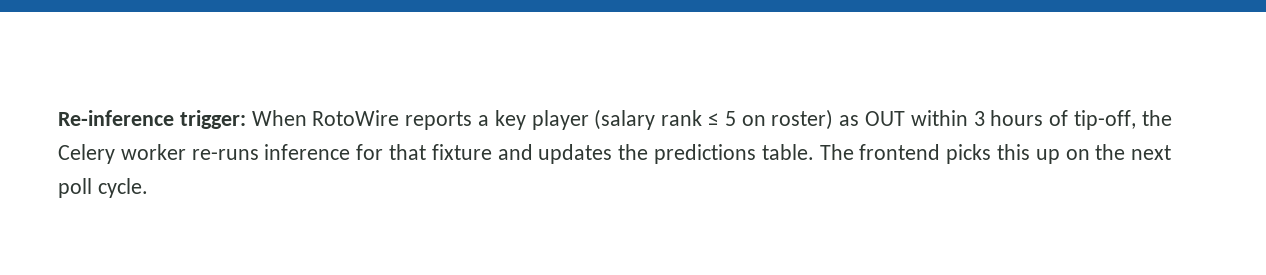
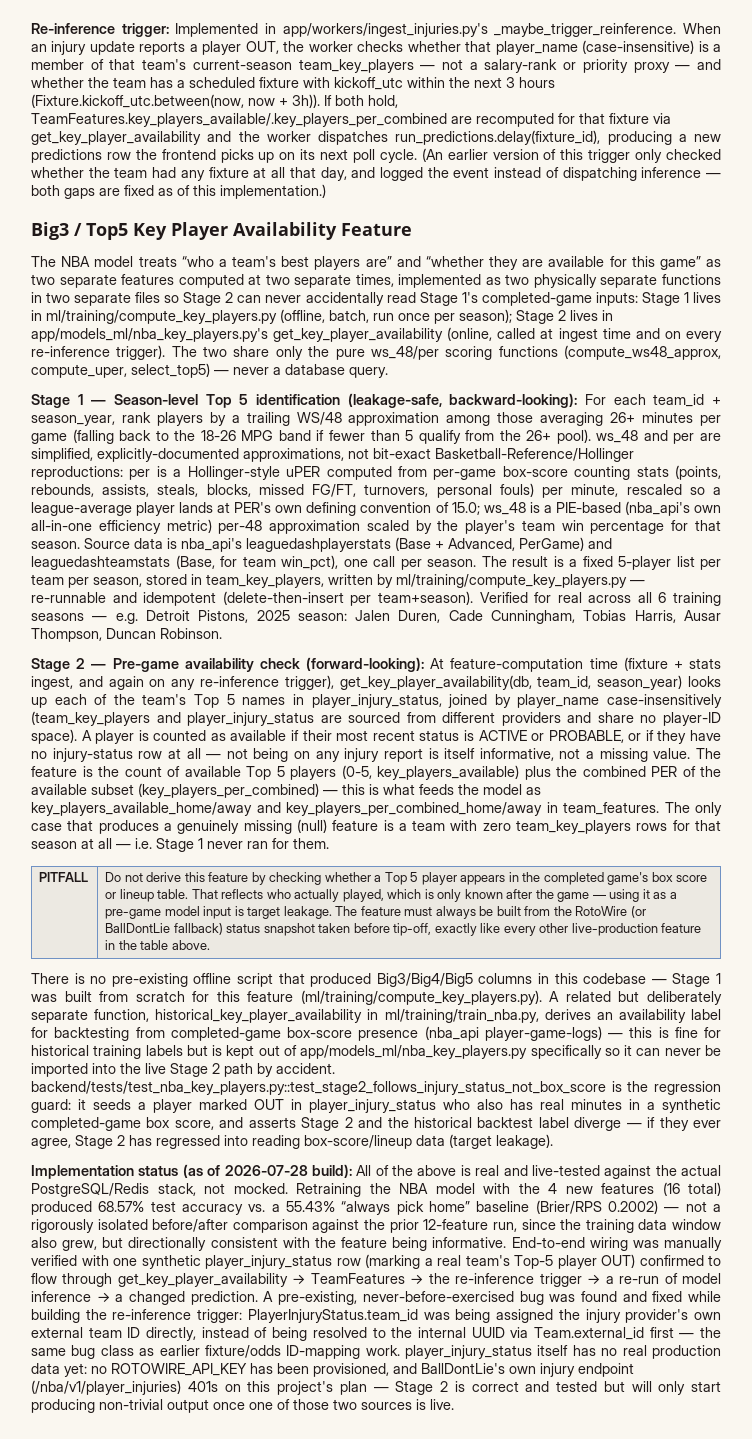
[251,109,1172,130] [58,144,854,164] When RotoWire reports a key player (salary rank ≤ 5 on roster) as OUT within 3 hours of tip-off, the Celery worker re-runs inference for that fixture and updates the predictions table. The -> [175,23,721,37] [31,40,721,55] [31,59,721,73] [31,77,555,90] [31,94,398,108] [31,113,671,127] [31,130,721,145] [31,149,157,163] Implemented in app/workers/ingest_injuries.py's _maybe_trigger_reinference. When an injury update reports a player OUT, the worker checks whether that player_name (case-insensitive) is a member of that team's current-season team_key_players — not a salary-rank or priority proxy — and whether the team has a scheduled fixture with kickoff_utc within the next 3 hours (Fixture.kickoff_utc.between(now, now + 3h)). If both hold, TeamFeatures.key_players_available/.key_players_per_combined are recomputed for that fixture via get_key_player_availability and the worker dispatches run_predictions.delay(fixture_id), producing a new predictions row the
[997,144,1031,160] this -> (254, 156) none
[1095,144,1126,160] the -> [300,149,316,160] its
(148, 188) none -> [421,148,722,163] [31,167,721,181] [31,184,326,199] [31,222,412,240] [31,256,721,270] [31,274,722,288] [31,292,721,306] [31,309,613,324] [31,327,722,342] [31,345,722,360] [31,363,388,378] [31,393,721,408] [31,412,721,426] [31,429,721,444] [31,448,634,462] [31,465,721,480] [31,483,722,498] [31,501,722,516] [31,519,721,534] [31,537,612,552] [31,555,721,570] [31,574,645,588] [31,591,722,606] [31,610,721,624] [31,628,222,642] [31,657,721,672] [31,675,721,690] [31,694,723,708] [31,711,721,726] [31,729,721,744] [31,748,722,762] [31,765,721,780] [31,783,541,798] [31,802,722,816] [31,819,721,834] [31,838,329,852] [39,872,89,882] [105,872,708,885] [105,889,677,902] [105,906,646,919] [105,923,702,936] [105,940,210,950] [31,973,722,987] [31,990,722,1005] [31,1009,721,1023] [31,1026,721,1041] [31,1045,722,1059] [31,1063,335,1077] [31,1081,721,1095] [31,1099,721,1113] [31,1117,721,1131] [31,1134,553,1149] [31,1164,721,1179] [31,1182,721,1197] [31,1200,721,1215] [31,1219,722,1233] [31,1237,722,1251] [31,1254,721,1269] [31,1273,721,1287] [31,1291,722,1305] [31,1309,722,1323] [31,1327,721,1341] [31,1345,721,1359] [31,1363,634,1377] [31,1380,721,1395] [31,1399,454,1413] (An earlier version of this trigger only checked whether the team had any fixture at all that day, and logged the event instead of dispatching inference — both gaps are fixed as of this implementation.) // Big3 / Top5 Key Player Availability Feature // The NBA model treats “who a team's best players are” and “whether they are available for this game” as two separate features computed at two separate times, implemented as two physically separate functions in two separate files so Stage 2 can never accidentally read Stage 1's completed-game inputs: Stage 1 lives in ml/training/compute_key_players.py (offline, batch, run once per season); Stage 2 lives in app/models_ml/nba_key_players.py's get_key_player_availability (online, called at ingest time and on every re-inference trigger). The two share only the pure ws_48/per scoring functions (compute_ws48_approx, compute_uper, select_top5) — never a database query. // Stage 1 — Season-level Top 5 identification (leakage-safe, backward-looking): For each team_id + season_year, rank players by a trailing WS/48 approximation among those averaging 26+ minutes per game (falling back to the 18-26 MPG band if fewer than 5 qualify from the 26+ pool). ws_48 and per are simplified, explicitly-documented approximations, not bit-exact Basketball-Reference/Hollinger reproductions: per is a Hollinger-style uPER computed from per-game box-score counting stats (points, rebounds, assists, steals, blocks, missed FG/FT, turnovers, personal fouls) per minute, rescaled so a league-average player lands at PER's own defining convention of 15.0; ws_48 is a PIE-based (nba_api's own all-in-one efficiency metric) per-48 approximation scaled by the player's team win percentage for that season. Source data is nba_api's leaguedashplayerstats (Base + Advanced, PerGame) and leaguedashteamstats (Base, for team win_pct), one call per season. The result is a fixed 5-player list per team per season, stored in team_key_players, written by ml/training/compute_key_players.py — re-runnable and idempotent (delete-then-insert per team+season). Verified for real across all 6 training seasons — e.g. Detroit Pistons, 2025 season: Jalen Duren, Cade Cunningham, Tobias Harris, Ausar Thompson, Duncan Robinson. // Stage 2 — Pre-game availability check (forward-looking): At feature-computation time (fixture + stats ingest, and again on any re-inference trigger), get_key_player_availability(db, team_id, season_year) looks up each of the team's Top 5 names in player_injury_status, joined by player_name case-insensitively (team_key_players and player_injury_status are sourced from different providers and share no player-ID space). A player is counted as available if their most recent status is ACTIVE or PROBABLE, or if they have no injury-status row at all — not being on any injury report is itself informative, not a missing value. The feature is the count of available Top 5 players (0-5, key_players_available) plus the combined PER of the available subset (key_players_per_combined) — this is what feeds the model as key_players_available_home/away and key_players_per_combined_home/away in team_features. The only case that produces a genuinely missing (null) feature is a team with zero team_key_players rows for that season at all — i.e. Stage 1 never ran for them. // PITFALL | Do not derive this feature by checking whether a Top 5 player appears in the completed game's box score or lineup table. That reflects who actually played, which is only known after the game — using it as a pre-game model input is target leakage. The feature must always be built from the RotoWire (or BallDontLie fallback) status snapshot taken before tip-off, exactly like every other live-production feature in the table above. // There is no pre-existing offline script that produced Big3/Big4/Big5 columns in this codebase — Stage 1 was built from scratch for this feature (ml/training/compute_key_players.py). A related but deliberately separate function, historical_key_player_availability in ml/training/train_nba.py, derives an availability label for backtesting from completed-game box-score presence (nba_api player-game-logs) — this is fine for historical training labels but is kept out of app/models_ml/nba_key_players.py specifically so it can never be imported into the live Stage 2 path by accident. backend/tests/test_nba_key_players.py::test_stage2_follows_injury_status_not_box_score is the regression guard: it seeds a player marked OUT in player_injury_status who also has real minutes in a synthetic completed-game box score, and asserts Stage 2 and the historical backtest label diverge — if they ever agree, Stage 2 has regressed into reading box-score/lineup data (target leakage). // Implementation status (as of 2026-07-28 build): All of the above is real and live-tested against the actual PostgreSQL/Redis stack, not mocked. Retraining the NBA model with the 4 new features (16 total) produced 68.57% test accuracy vs. a 55.43% “always pick home” baseline (Brier/RPS 0.2002) — not a rigorously isolated before/after comparison against the prior 12-feature run, since the training data window also grew, but directionally consistent with the feature being informative. End-to-end wiring was manually verified with one synthetic player_injury_status row (marking a real team's Top-5 player OUT) confirmed to flow through get_key_player_availability → TeamFeatures → the re-inference trigger → a re-run of model inference → a changed prediction. A pre-existing, never-before-exercised bug was found and fixed while building the re-inference trigger: PlayerInjuryStatus.team_id was being assigned the injury provider's own external team ID directly, instead of being resolved to the internal UUID via Team.external_id first — the same bug class as earlier fixture/odds ID-mapping work. player_injury_status itself has no real production data yet: no ROTOWIRE_API_KEY has been provisioned, and BallDontLie's own injury endpoint (/nba/v1/player_injuries) 401s on this project's plan — Stage 2 is correct and tested but will only start producing non-trivial output once one of those two sources is live.

